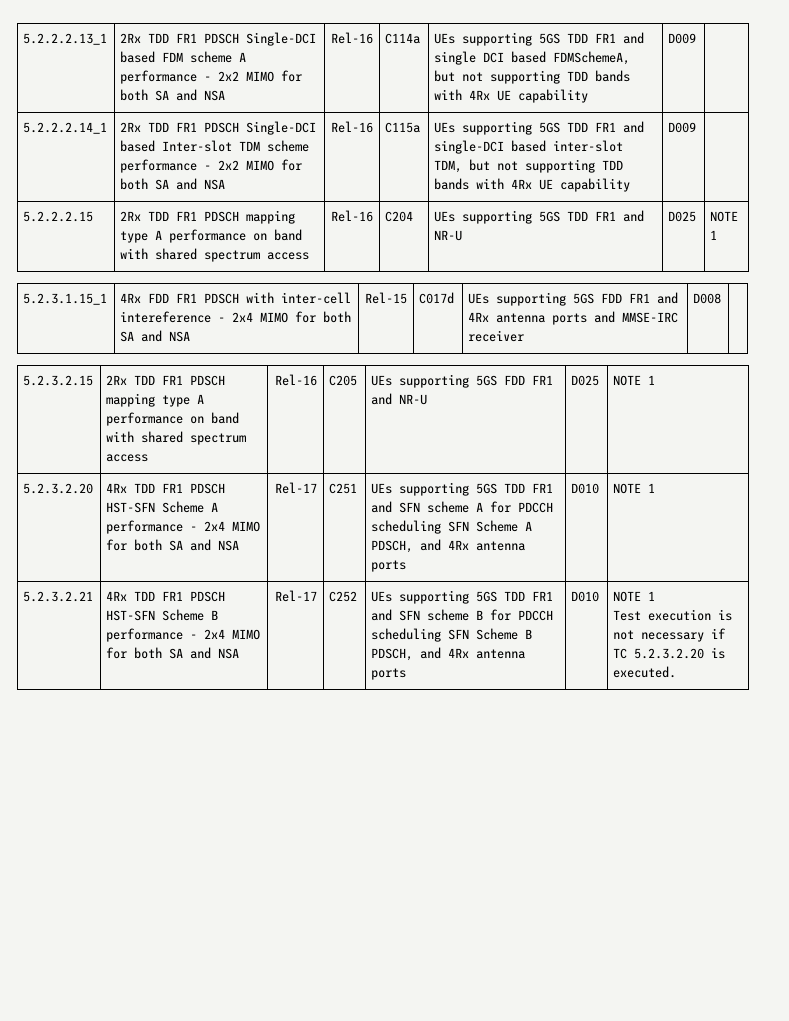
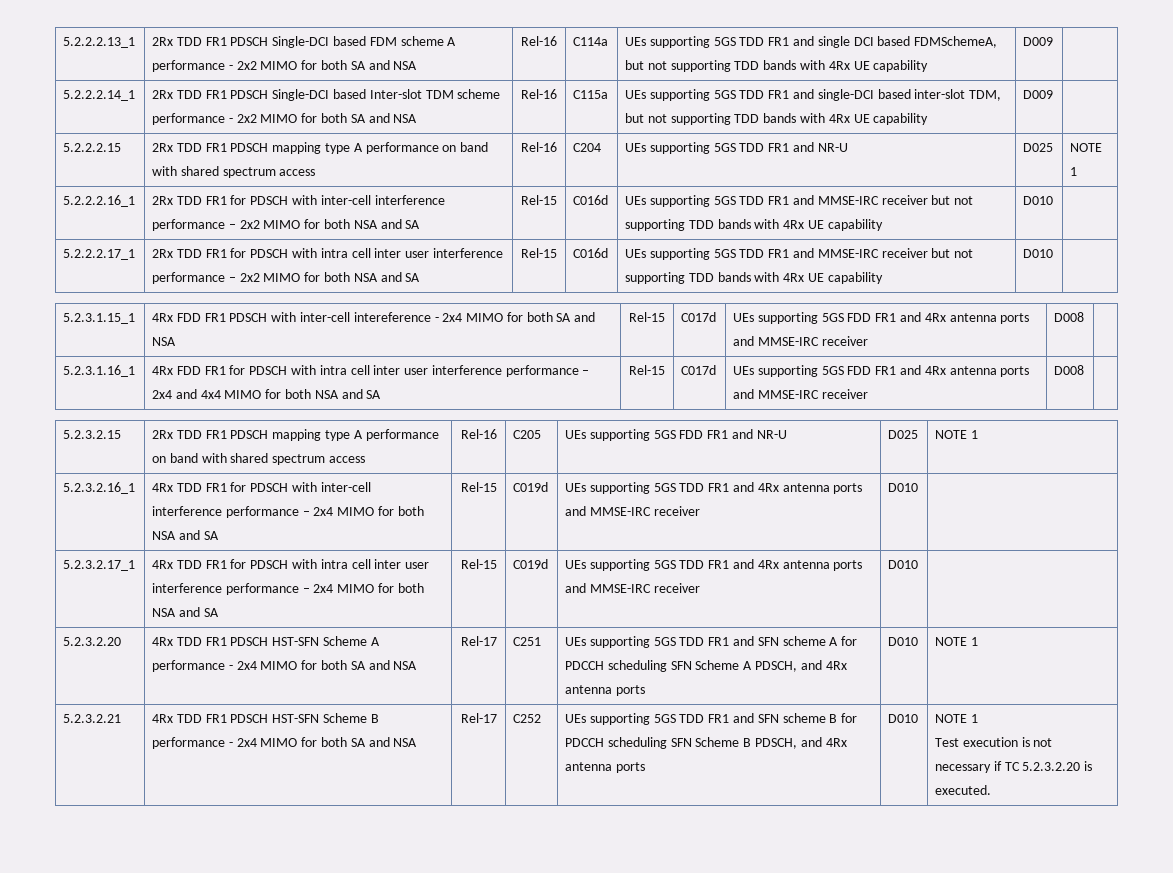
(718, 235) none -> [63,195,136,207] [152,195,445,205] [152,219,421,231] [521,195,557,205] [573,195,609,205] [625,195,974,207] [625,219,883,231] [1023,196,1054,205] [63,249,136,260] [152,248,503,258] [152,272,421,284] [521,248,557,258] [573,248,609,258] [625,248,974,260] [625,272,883,284] [1023,249,1054,258] // 5.2.2.2.16_1 | 2Rx TDD FR1 for PDSCH with inter-cell interference performance – 2x2 MIMO for both NSA and SA | Rel-15 | C016d | UEs supporting 5GS TDD FR1 and MMSE-IRC receiver but not supporting TDD bands with 4Rx UE capability | D010 | // 5.2.2.2.17_1 | 2Rx TDD FR1 for PDSCH with intra cell inter user interference performance – 2x2 MIMO for both NSA and SA | Rel-15 | C016d | UEs supporting 5GS TDD FR1 and MMSE-IRC receiver but not supporting TDD bands with 4Rx UE capability | D010 |
(722, 298) none -> [63,365,136,377] [152,365,590,377] [152,389,382,399] [629,365,665,375] [681,365,717,375] [733,365,1030,377] [733,389,868,399] [1054,365,1085,375] // 5.2.3.1.16_1 | 4Rx FDD FR1 for PDSCH with intra cell inter user interference performance – 2x4 and 4x4 MIMO for both NSA and SA | Rel-15 | C017d | UEs supporting 5GS FDD FR1 and 4Rx antenna ports and MMSE-IRC receiver | D008 |
(656, 380) none -> [63,482,136,494] [152,482,371,492] [152,506,424,518] [152,530,219,540] [460,482,497,492] [513,482,549,492] [565,482,863,494] [565,506,700,516] [888,483,919,492] [63,560,136,571] [152,559,430,569] [152,583,424,595] [152,607,219,617] [460,559,497,569] [513,559,549,569] [565,559,863,571] [565,583,700,593] [888,560,919,569] // 5.2.3.2.16_1 | 4Rx TDD FR1 for PDSCH with inter-cell interference performance – 2x4 MIMO for both NSA and SA | Rel-15 | C019d | UEs supporting 5GS TDD FR1 and 4Rx antenna ports and MMSE-IRC receiver | D010 | // 5.2.3.2.17_1 | 4Rx TDD FR1 for PDSCH with intra cell inter user interference performance – 2x4 MIMO for both NSA and SA | Rel-15 | C019d | UEs supporting 5GS TDD FR1 and 4Rx antenna ports and MMSE-IRC receiver | D010 |

